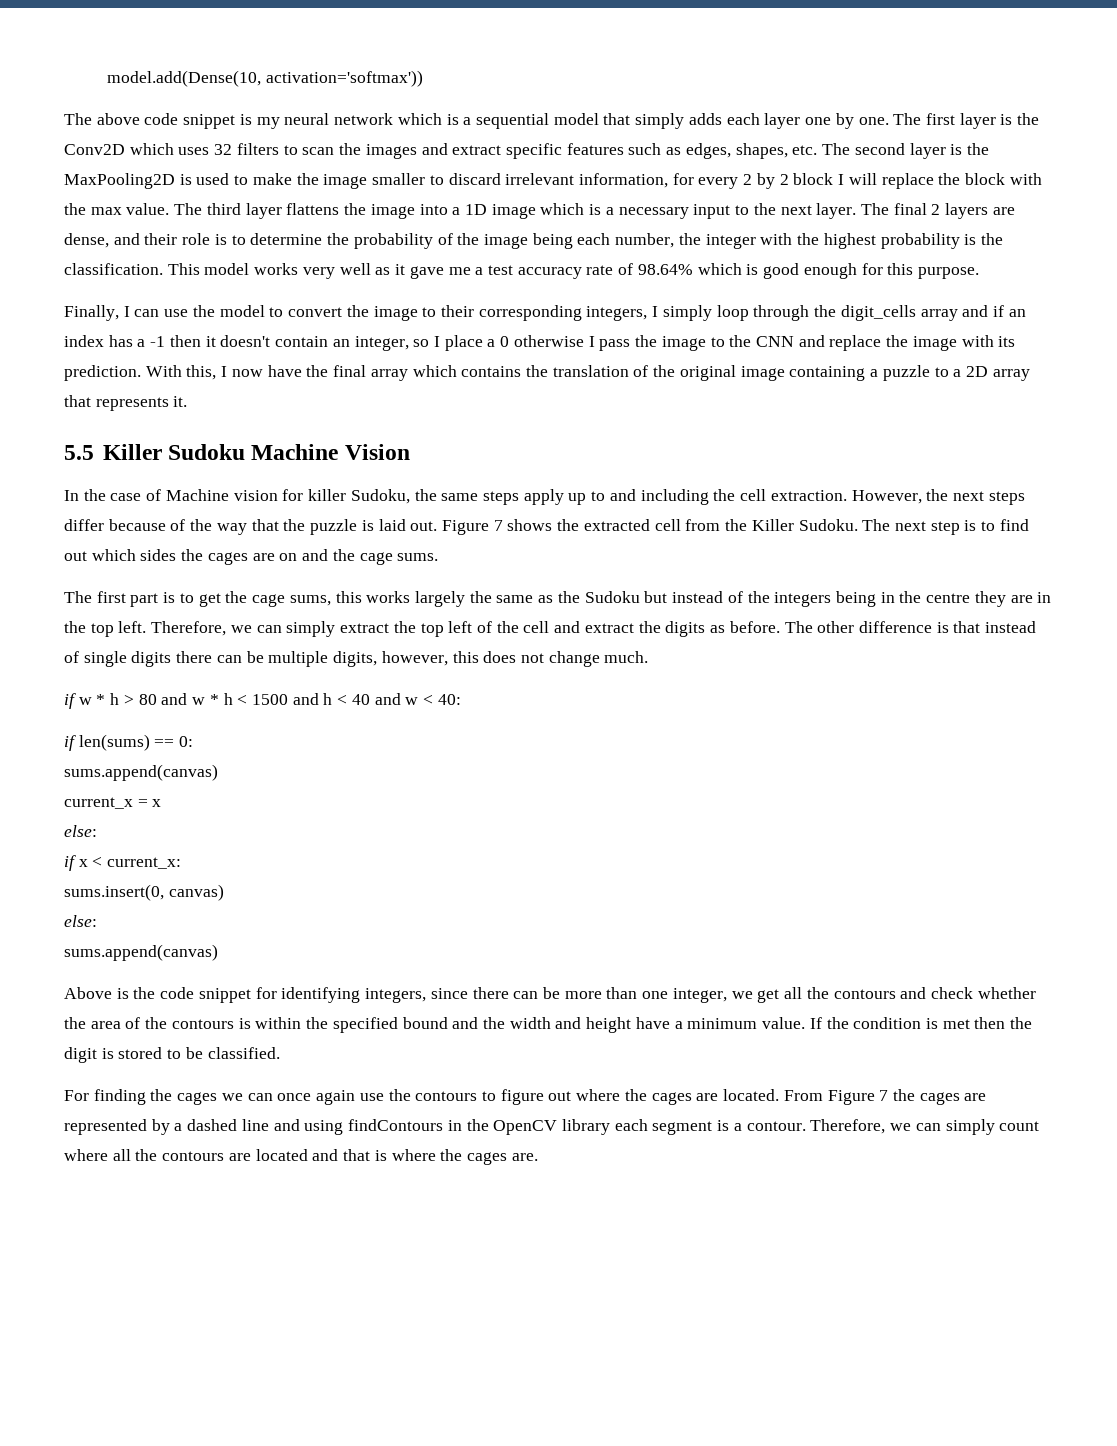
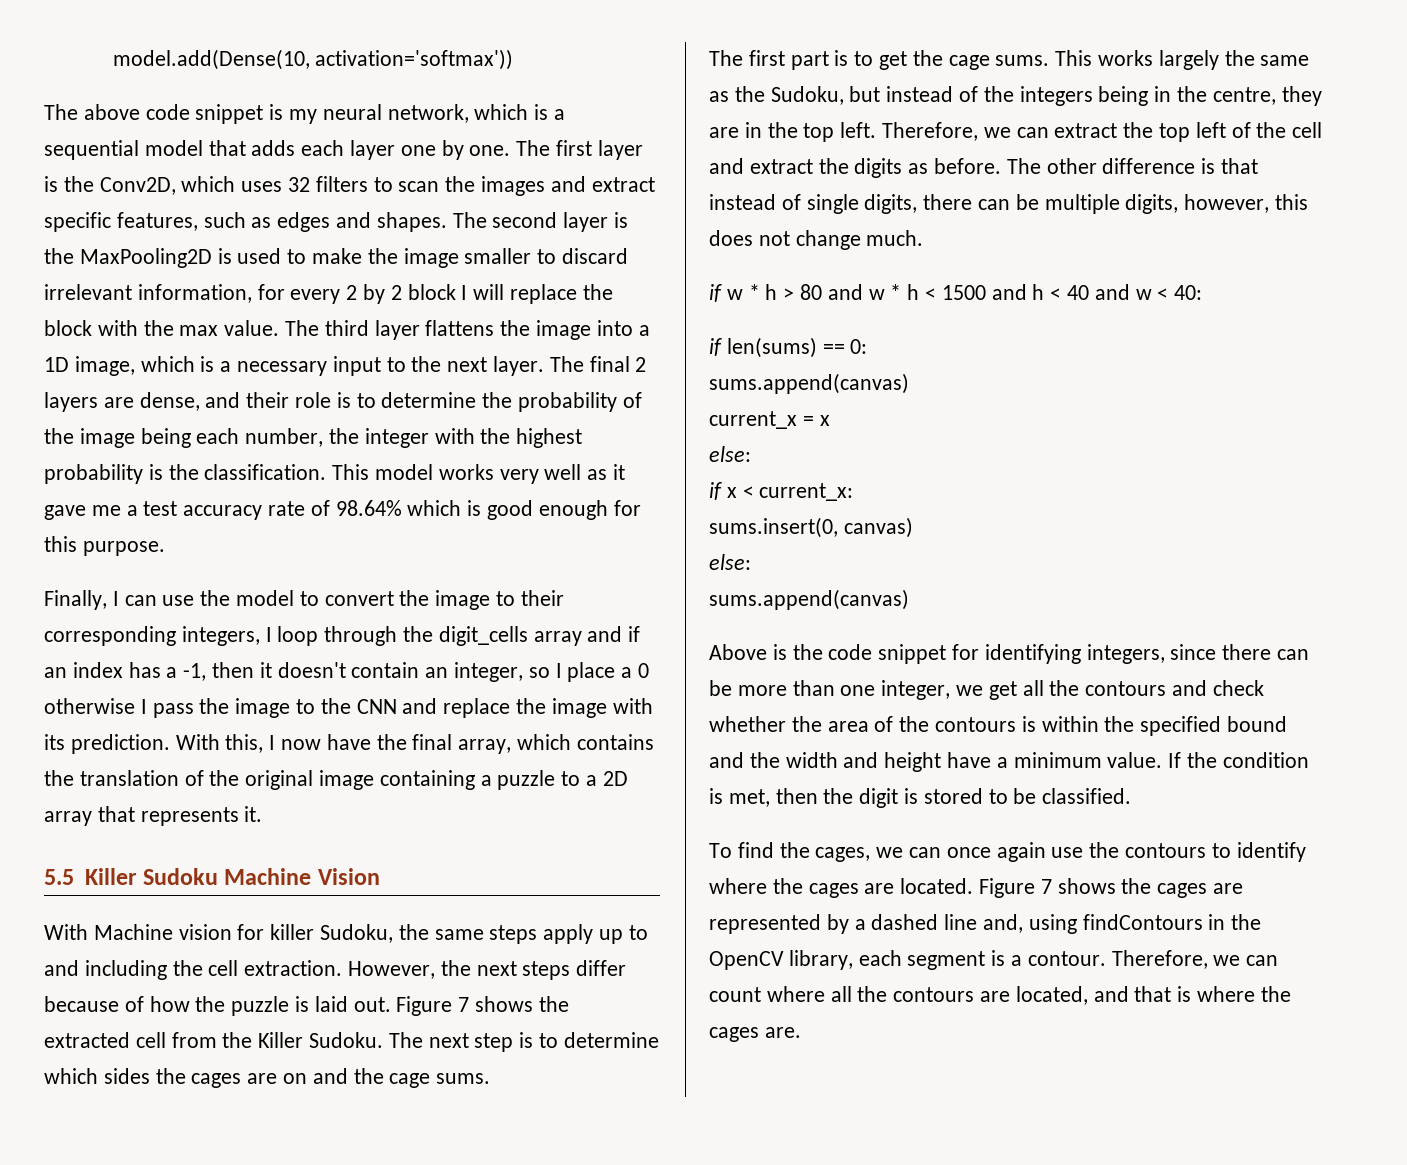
[334,113,394,125] network -> [387,104,469,123] network,
[635,113,685,129] simply -> (246, 148) none
[64,144,125,155] Conv2D -> [99,177,176,195] Conv2D,
[566,143,624,155] features -> [116,212,198,231] features,
[685,143,818,159] edges, shapes, etc. -> [277,212,447,232] edges and shapes.
[491,204,536,219] image -> [74,356,135,376] image,
[662,305,712,321] simply -> (272, 634) none
[150,336,166,347] -1 -> [183,663,207,681] -1,
[370,369,408,381] array -> [458,739,512,754] array,
[64,489,162,501] In the case of -> [44,924,88,940] With
[190,519,279,535] the way that -> [149,996,190,1012] how
[999,519,1029,531] [64,551,87,561] find out -> [563,1032,659,1048] determine
[289,591,362,606] sums, this -> [995,50,1093,66] sums. This
[584,591,640,603] Sudoku -> [770,86,844,105] Sudoku,
[926,593,971,603] centre -> [1212,87,1276,105] centre,
[286,621,336,637] simply -> (1049, 132) none
[131,651,172,667] digits -> [864,194,918,214] digits,
[942,1019,970,1029] met -> [728,789,770,807] met,
[64,1089,218,1105] For finding the cages -> [709,842,871,862] To find the cages,
[500,1089,572,1105] figure out -> [1236,842,1306,862] identify
[783,1090,889,1105] From Figure 7 -> [979,878,1116,898] Figure 7 shows
[273,1119,300,1131] and -> [983,914,1024,933] and,
[561,1119,610,1135] library -> [788,950,853,970] library,
[945,1119,995,1135] simply -> (1279, 960) none
[255,1149,308,1161] located -> [1015,986,1088,1005] located,

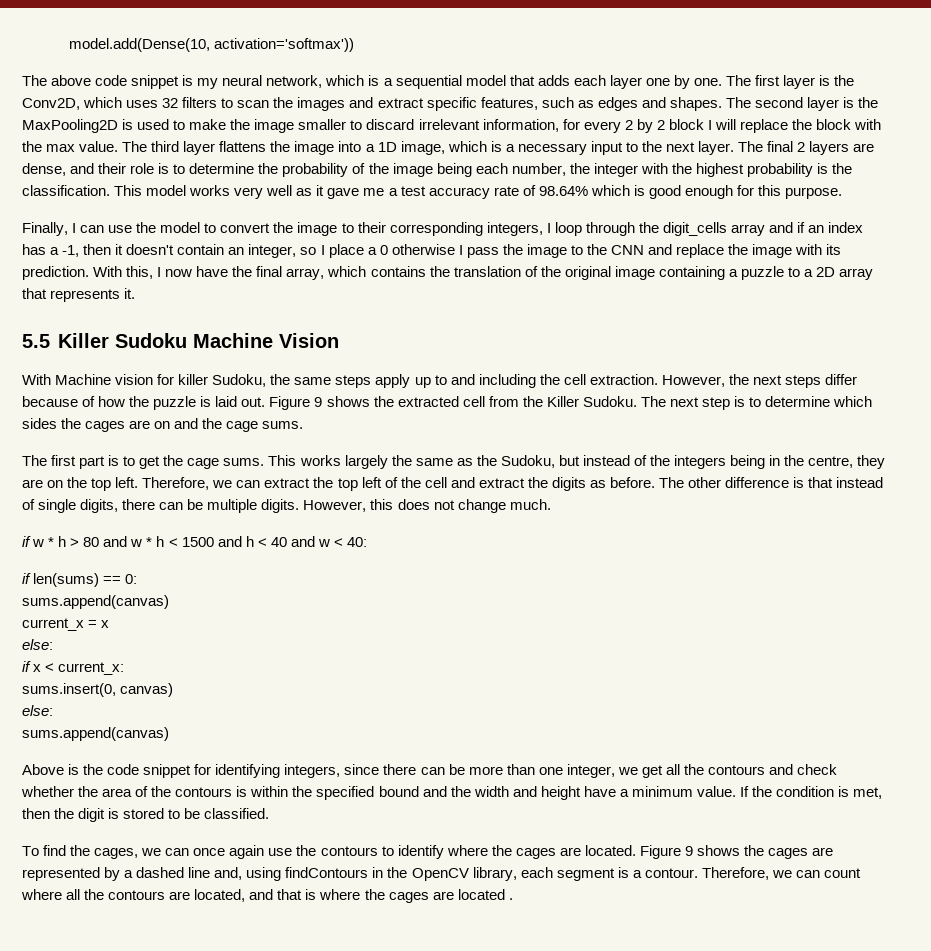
[458,997,470,1012] 7 -> [314,397,323,407] 9
[744,122,762,138] in -> [47,480,64,488] on
[1125,194,1270,214] digits, however, -> [261,499,367,513] digits. However,
[1040,879,1052,894] 7 -> [684,846,693,856] 9
[764,1027,801,1038] are. -> [432,889,513,900] are located .

